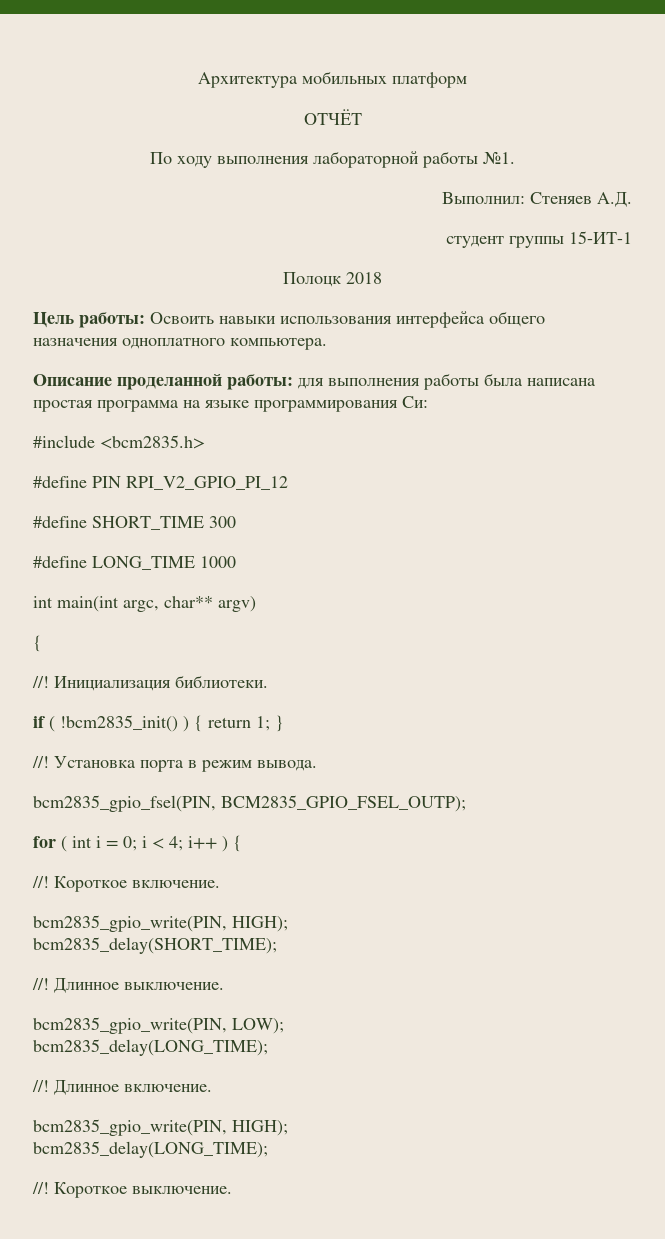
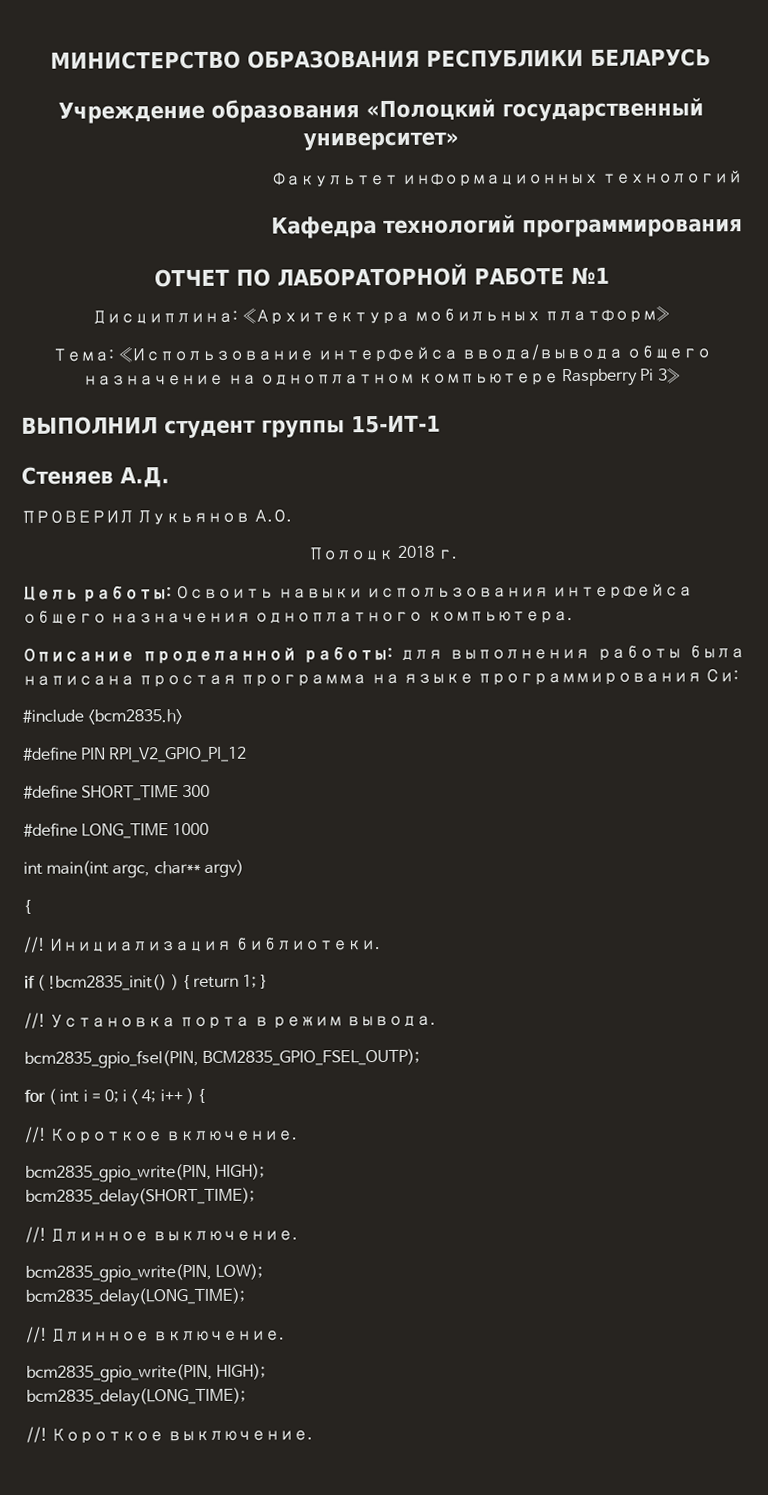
[198,71,467,88] [303,109,362,125] [150,151,515,168] [442,192,632,207] [446,231,632,248] Архитектура мобильных платформ // ОТЧЁТ // По ходу выполнения лабораторной работы №1. // Выполнил: Стеняев А.Д. // студент группы 15-ИТ-1 -> [50,48,711,70] [57,97,704,124] [302,131,459,151] [270,170,743,187] [271,214,743,239] [153,263,610,288] [92,305,671,325] [51,343,712,363] [83,367,682,387] [21,414,441,439] [21,466,170,488] [21,509,293,525] МИНИСТЕРСТВО ОБРАЗОВАНИЯ РЕСПУБЛИКИ БЕЛАРУСЬ // Учреждение образования «Полоцкий государственный университет» // Факультет информационных технологий // Кафедра технологий программирования // ОТЧЕТ ПО ЛАБОРАТОРНОЙ РАБОТЕ №1 // Дисциплина: «Архитектура мобильных платформ» // Тема: «Использование интерфейса ввода/вывода общего назначение на одноплатном компьютере Raspberry Pi 3» // ВЫПОЛНИЛ студент группы 15-ИТ-1 // Стеняев А.Д. // ПРОВЕРИЛ Лукьянов А.О.
(382, 278) none -> [436,549,458,560] г.

